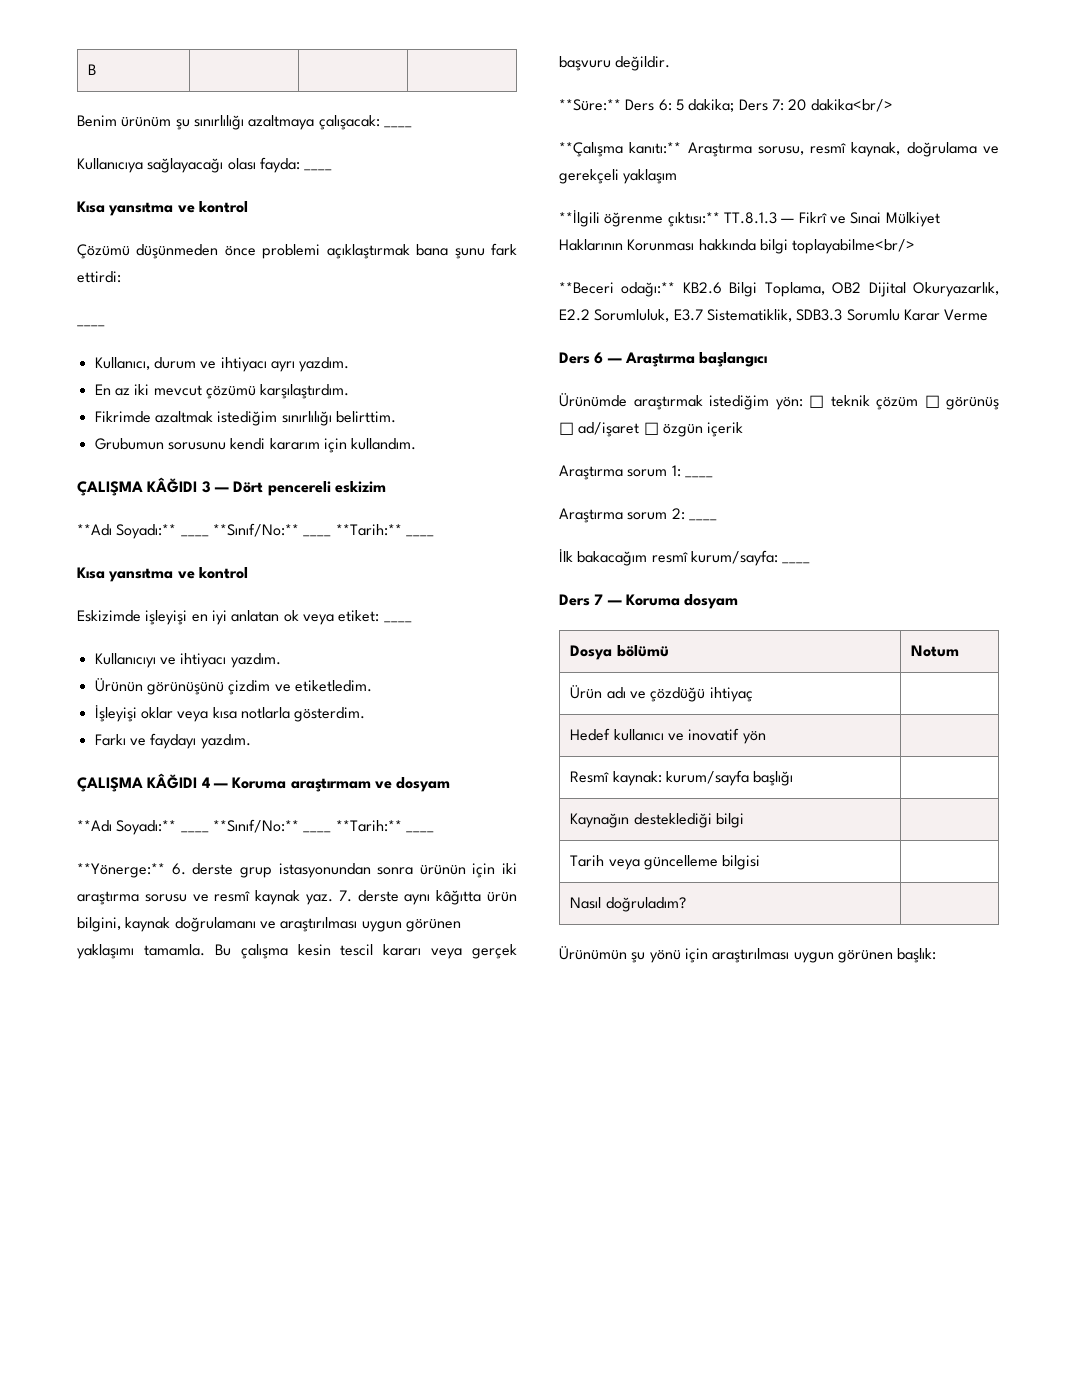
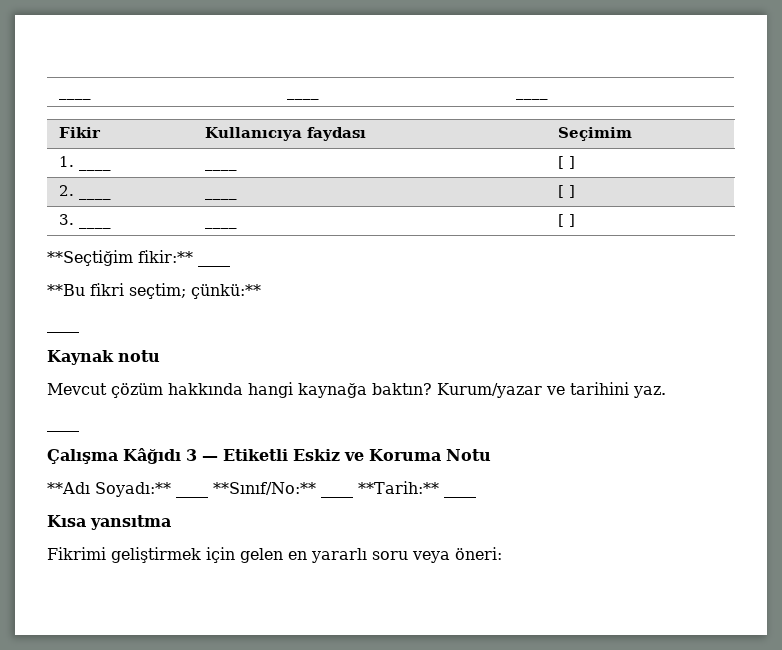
[88,64,97,75] [77,115,412,130] [77,157,333,173] [77,201,248,216] [77,243,517,259] [77,271,121,283] [77,325,105,327] [94,357,350,372] [94,384,350,399] [94,411,396,426] [94,438,417,453] [77,477,386,496] B | | | // Benim ürünüm şu sınırlılığı azaltmaya çalışacak: ____ // Kullanıcıya sağlayacağı olası fayda: ____ // Kısa yansıtma ve kontrol // Çözümü düşünmeden önce problemi açıklaştırmak bana şunu fark ettirdi: // ____ // Kullanıcı, durum ve ihtiyacı ayrı yazdım. // En az iki mevcut çözümü karşılaştırdım. // Fikrimde azaltmak istediğim sınırlılığı belirttim. // Grubumun sorusunu kendi kararım için kullandım. // ÇALIŞMA KÂĞIDI 3 — Dört pencereli eskizim -> [59,96,92,100] [287,96,320,100] [516,96,549,100] [59,127,102,138] [205,127,367,141] [558,127,633,141] [59,156,75,167] [79,167,112,171] [205,167,238,171] [558,156,576,169] [59,185,75,196] [79,196,112,200] [205,196,238,200] [558,185,576,198] [59,214,75,225] [79,225,112,229] [205,225,238,229] [558,214,576,227] [47,250,193,266] [198,263,230,267] [47,283,261,299] [47,329,79,333] [47,350,160,365] [47,382,666,398] [47,428,79,432] [47,448,491,464] ____ | ____ | ____ // Fikir | Kullanıcıya faydası | Seçimim // 1. ____ | ____ | [ ] // 2. ____ | ____ | [ ] // 3. ____ | ____ | [ ] // **Seçtiğim fikir:** ____ // **Bu fikri seçtim; çünkü:** // ____ // Kaynak notu // Mevcut çözüm hakkında hangi kaynağa baktın? Kurum/yazar ve tarihini yaz. // ____ // Çalışma Kâğıdı 3 — Etiketli Eskiz ve Koruma Notu
[177,567,248,579] [77,610,412,625] [94,653,281,668] [94,678,372,695] [94,705,366,722] [94,733,251,749] [77,773,451,792] [77,819,434,835] [77,863,517,878] [77,890,517,905] [77,917,461,932] [77,944,517,959] [559,56,671,71] [559,99,893,112] [559,142,999,157] [559,169,678,184] [559,210,940,227] [559,239,916,254] [559,282,999,297] [559,309,989,322] [559,352,768,367] [559,393,999,410] [559,422,744,437] [559,465,713,480] [559,508,717,523] [559,549,811,566] [559,594,739,609] [570,645,669,660] [911,645,960,657] [570,685,753,702] [570,728,766,744] [570,770,794,786] [570,813,745,828] [570,855,761,870] [570,897,686,912] [559,946,937,963] ve kontrol // Eskizimde işleyişi en iyi anlatan ok veya etiket: ____ // Kullanıcıyı ve ihtiyacı yazdım. // Ürünün görünüşünü çizdim ve etiketledim. // İşleyişi oklar veya kısa notlarla gösterdim. // Farkı ve faydayı yazdım. // ÇALIŞMA KÂĞIDI 4 — Koruma araştırmam ve dosyam // **Adı Soyadı:** ____ **Sınıf/No:** ____ **Tarih:** ____ // **Yönerge:** 6. derste grup istasyonundan sonra ürünün için iki araştırma sorusu ve resmî kaynak yaz. 7. derste aynı kâğıtta ürün bilgini, kaynak doğrulamanı ve araştırılması uygun görünen yaklaşımı tamamla. Bu çalışma kesin tescil kararı veya gerçek başvuru değildir. // **Süre:** Ders 6: 5 dakika; Ders 7: 20 dakika<br/> // **Çalışma kanıtı:** Araştırma sorusu, resmî kaynak, doğrulama ve gerekçeli yaklaşım // **İlgili öğrenme çıktısı:** TT.8.1.3 — Fikrî ve Sınai Mülkiyet Haklarının Korunması hakkında bilgi toplayabilme<br/> // **Beceri odağı:** KB2.6 Bilgi Toplama, OB2 Dijital Okuryazarlık, E2.2 Sorumluluk, E3.7 Sistematiklik, SDB3.3 Sorumlu Karar Verme // Ders 6 — Araştırma başlangıcı // Ürünümde araştırmak istediğim yön: □ teknik çözüm □ görünüş □ ad/işaret □ özgün içerik // Araştırma sorum 1: ____ // Araştırma sorum 2: ____ // İlk bakacağım resmî kurum/sayfa: ____ // Ders 7 — Koruma dosyam // Dosya bölümü | Notum // Ürün adı ve çözdüğü ihtiyaç | // Hedef kullanıcı ve inovatif yön | // Resmî kaynak: kurum/sayfa başlığı | // Kaynağın desteklediği bilgi | // Tarih veya güncelleme bilgisi | // Nasıl doğruladım? | // Ürünümün şu yönü için araştırılması uygun görünen başlık: -> [47,547,502,563] // Fikrimi geliştirmek için gelen en yararlı soru veya öneri:

